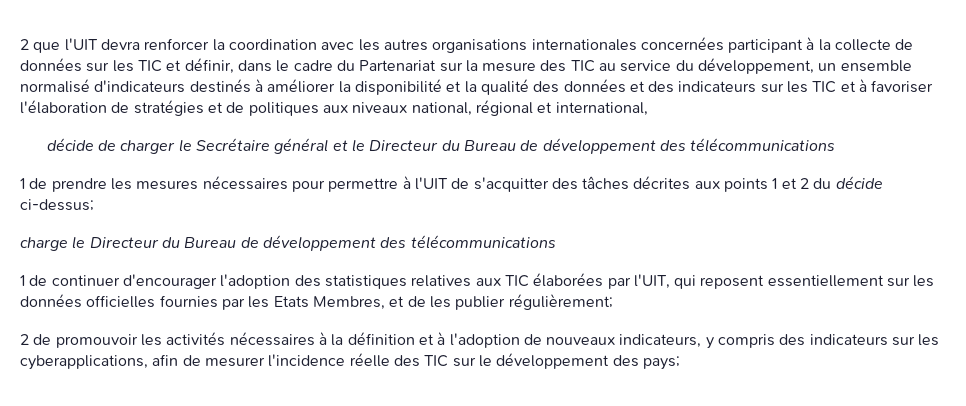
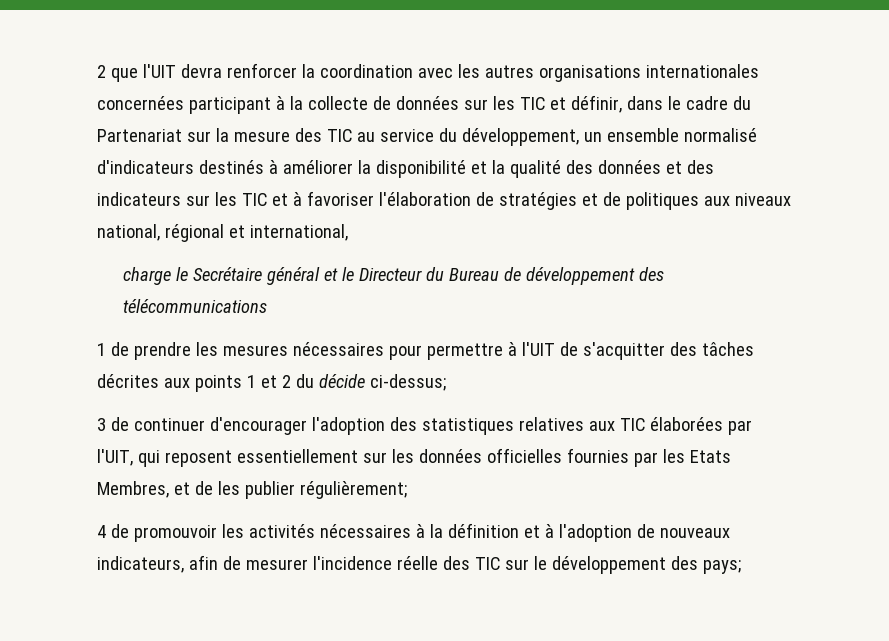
[46,138,176,154] décide de charger -> [122,267,171,285] charge
[20,235,556,251] [20,275,25,286] charge le Directeur du Bureau de développement des télécommunications // 1 -> [97,418,106,431] 3
[20,334,29,345] 2 -> [97,525,106,538] 4
[705,334,940,349] [20,355,148,370] y compris des indicateurs sur les cyberapplications, -> (184, 564) none

